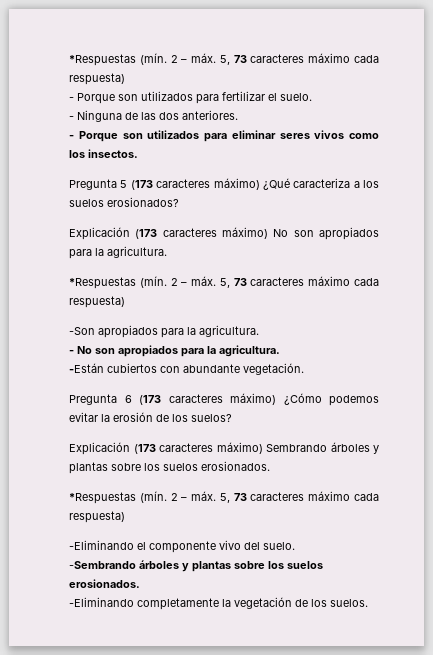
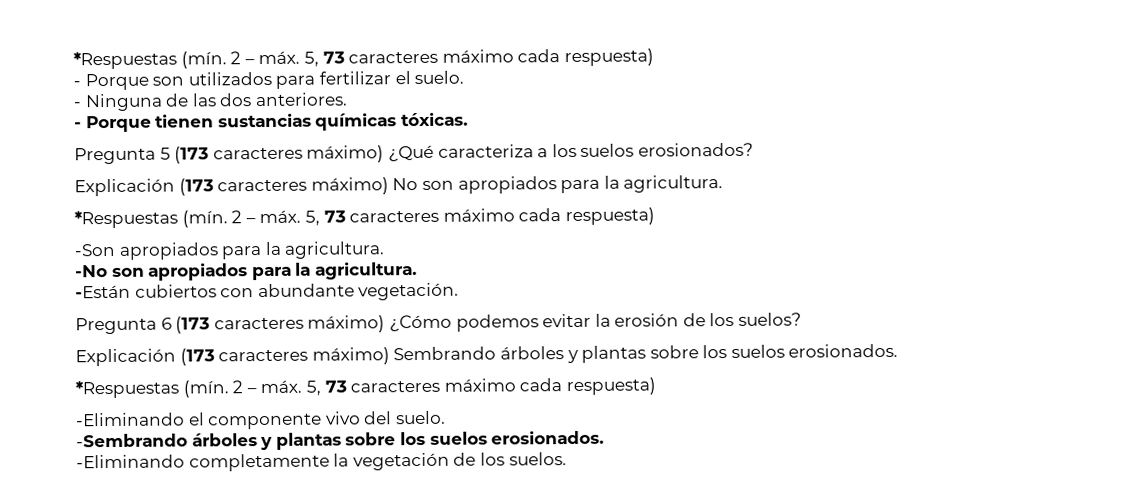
[122,130,379,142] [69,149,138,158] son utilizados para eliminar seres vivos como los insectos. -> [155,112,468,131] tienen sustancias químicas tóxicas.
[69,346,92,354] - No -> [75,265,108,278] -No

